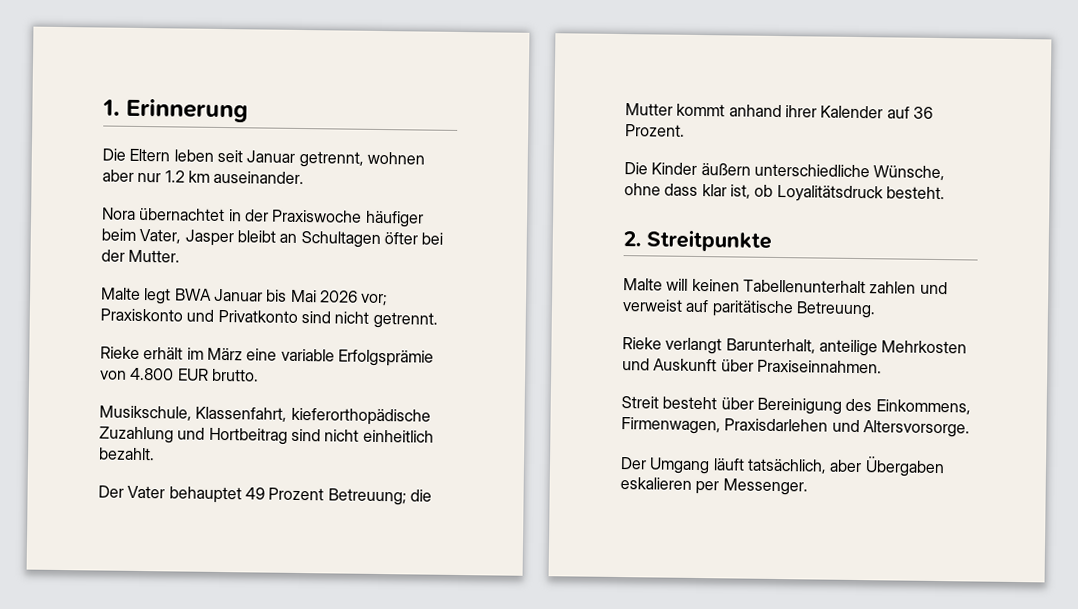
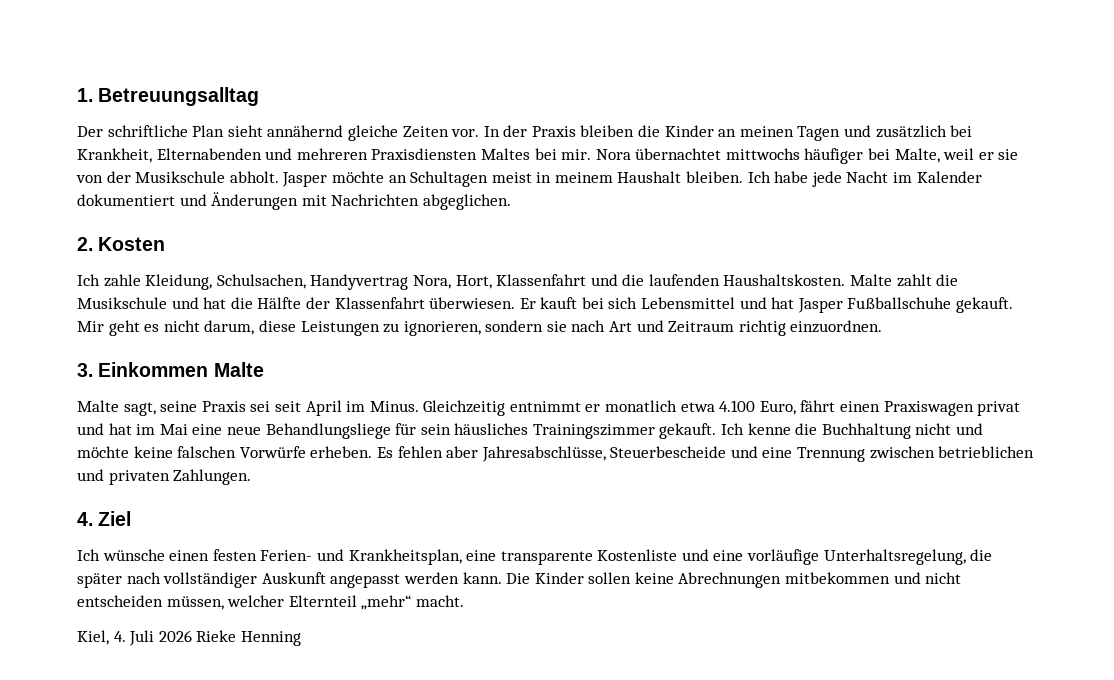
[126,98,248,123] [102,148,425,168] [102,169,305,185] [102,207,424,228] [101,228,444,249] [101,249,181,263] [101,287,389,307] [100,308,438,329] [100,346,434,367] [100,367,259,382] [99,405,431,426] [99,426,434,445] [99,447,155,461] [98,485,432,506] [625,103,933,119] [625,124,685,137] [624,162,946,181] [624,183,945,203] [623,230,772,252] [623,278,948,295] [622,299,876,319] [622,337,968,357] [622,358,882,374] [621,396,971,415] [621,417,970,438] [620,456,945,478] [620,477,808,496] Erinnerung // Die Eltern leben seit Januar getrennt, wohnen aber nur 1.2 km auseinander. // Nora übernachtet in der Praxiswoche häufiger beim Vater, Jasper bleibt an Schultagen öfter bei der Mutter. // Malte legt BWA Januar bis Mai 2026 vor; Praxiskonto und Privatkonto sind nicht getrennt. // Rieke erhält im März eine variable Erfolgsprämie von 4.800 EUR brutto. // Musikschule, Klassenfahrt, kieferorthopädische Zuzahlung und Hortbeitrag sind nicht einheitlich bezahlt. // Der Vater behauptet 49 Prozent Betreuung; die Mutter kommt anhand ihrer Kalender auf 36 Prozent. // Die Kinder äußern unterschiedliche Wünsche, ohne dass klar ist, ob Loyalitätsdruck besteht. // 2. Streitpunkte // Malte will keinen Tabellenunterhalt zahlen und verweist auf paritätische Betreuung. // Rieke verlangt Barunterhalt, anteilige Mehrkosten und Auskunft über Praxiseinnahmen. // Streit besteht über Bereinigung des Einkommens, Firmenwagen, Praxisdarlehen und Altersvorsorge. // Der Umgang läuft tatsächlich, aber Übergaben eskalieren per Messenger. -> [98,87,260,106] [77,125,973,141] [77,148,1019,164] [76,171,982,187] [77,192,511,210] [77,237,166,251] [77,274,959,290] [77,297,1014,313] [77,320,883,336] [77,362,264,377] [77,400,1021,416] [77,423,984,439] [77,446,1035,462] [77,469,252,485] [77,511,132,526] [77,549,993,565] [77,572,962,588] [77,595,464,610] [77,630,301,646] Betreuungsalltag // Der schriftliche Plan sieht annähernd gleiche Zeiten vor. In der Praxis bleiben die Kinder an meinen Tagen und zusätzlich bei Krankheit, Elternabenden und mehreren Praxisdiensten Maltes bei mir. Nora übernachtet mittwochs häufiger bei Malte, weil er sie von der Musikschule abholt. Jasper möchte an Schultagen meist in meinem Haushalt bleiben. Ich habe jede Nacht im Kalender dokumentiert und Änderungen mit Nachrichten abgeglichen. // 2. Kosten // Ich zahle Kleidung, Schulsachen, Handyvertrag Nora, Hort, Klassenfahrt und die laufenden Haushaltskosten. Malte zahlt die Musikschule und hat die Hälfte der Klassenfahrt überwiesen. Er kauft bei sich Lebensmittel und hat Jasper Fußballschuhe gekauft. Mir geht es nicht darum, diese Leistungen zu ignorieren, sondern sie nach Art und Zeitraum richtig einzuordnen. // 3. Einkommen Malte // Malte sagt, seine Praxis sei seit April im Minus. Gleichzeitig entnimmt er monatlich etwa 4.100 Euro, fährt einen Praxiswagen privat und hat im Mai eine neue Behandlungsliege für sein häusliches Trainingszimmer gekauft. Ich kenne die Buchhaltung nicht und möchte keine falschen Vorwürfe erheben. Es fehlen aber Jahresabschlüsse, Steuerbescheide und eine Trennung zwischen betrieblichen und privaten Zahlungen. // 4. Ziel // Ich wünsche einen festen Ferien- und Krankheitsplan, eine transparente Kostenliste und eine vorläufige Unterhaltsregelung, die später nach vollständiger Auskunft angepasst werden kann. Die Kinder sollen keine Abrechnungen mitbekommen und nicht entscheiden müssen, welcher Elternteil „mehr“ macht. // Kiel, 4. Juli 2026 Rieke Henning

